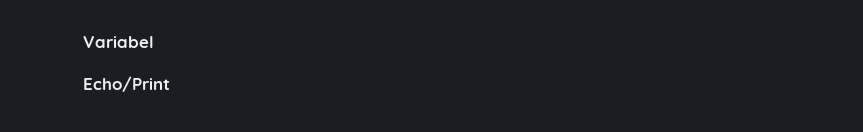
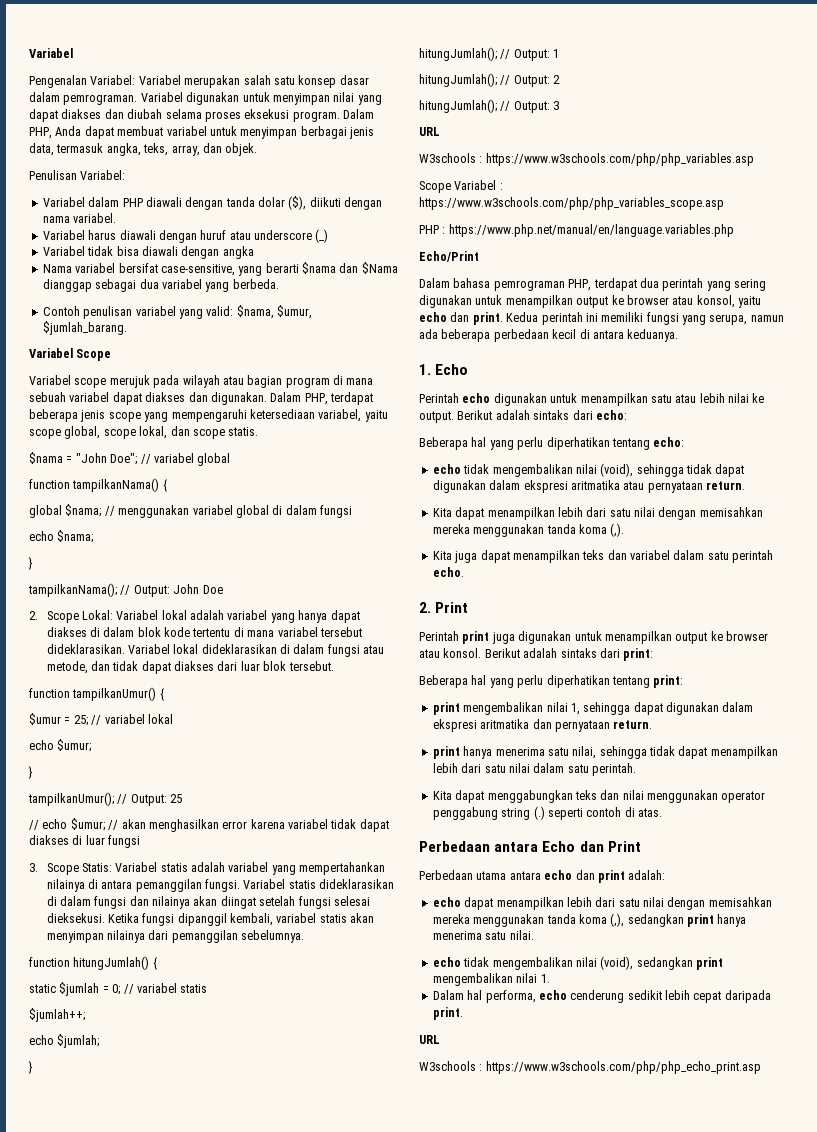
[83,76,170,92] Echo/Print -> [29,75,369,88] [29,92,382,105] [29,109,374,122] [29,126,374,139] [29,143,258,156] [29,170,126,180] [42,196,383,210] [42,213,117,223] [42,229,329,243] [42,246,254,259] [42,262,398,276] [42,279,279,292] [42,305,312,319] [42,321,127,335] [29,348,112,361] [29,375,374,388] [29,392,373,405] [29,409,388,422] [29,426,259,439] [29,452,231,466] [29,478,167,492] [29,504,352,518] [29,530,94,543] [28,557,33,570] [28,583,223,597] [29,610,360,623] [46,627,362,637] [46,644,385,657] [46,661,334,674] [29,687,164,701] [29,713,173,726] [29,739,92,752] [28,766,33,779] [28,792,183,806] [29,818,389,832] [29,835,141,848] [29,862,386,875] [46,879,395,892] [46,896,370,909] [46,913,375,926] [46,930,305,943] [29,956,157,970] [29,982,208,996] [29,1008,85,1022] [29,1034,100,1048] [28,1061,33,1074] [419,47,560,61] [419,73,561,87] [419,99,560,113] [419,127,440,136] [419,153,754,166] [419,180,503,193] [419,197,724,210] [419,224,734,237] [419,251,479,262] [419,278,766,291] [419,295,761,308] [419,312,784,325] [419,329,679,342] [419,364,469,375] [419,393,765,406] [419,410,627,423] [419,437,685,450] [432,463,745,477] [432,480,745,493] [432,507,763,520] [432,523,625,537] [432,550,774,563] [432,567,464,577] [419,602,469,613] [419,631,768,644] [419,648,654,661] [419,675,684,688] [432,702,754,715] [432,719,653,732] [432,746,778,759] [432,763,636,776] [432,790,766,803] [432,806,662,820] [419,841,641,852] [419,870,666,883] [432,897,772,910] [432,913,747,927] [432,930,534,940] [432,956,723,970] [432,973,550,986] [432,990,771,1003] [432,1007,463,1020] [419,1035,440,1044] [419,1061,761,1074] Pengenalan Variabel: Variabel merupakan salah satu konsep dasar dalam pemrograman. Variabel digunakan untuk menyimpan nilai yang dapat diakses dan diubah selama proses eksekusi program. Dalam PHP, Anda dapat membuat variabel untuk menyimpan berbagai jenis data, termasuk angka, teks, array, dan objek. // Penulisan Variabel: // Variabel dalam PHP diawali dengan tanda dolar ($), diikuti dengan nama variabel. // Variabel harus diawali dengan huruf atau underscore (_) // Variabel tidak bisa diawali dengan angka // Nama variabel bersifat case-sensitive, yang berarti $nama dan $Nama dianggap sebagai dua variabel yang berbeda. // Contoh penulisan variabel yang valid: $nama, $umur, $jumlah_barang. // Variabel Scope // Variabel scope merujuk pada wilayah atau bagian program di mana sebuah variabel dapat diakses dan digunakan. Dalam PHP, terdapat beberapa jenis scope yang mempengaruhi ketersediaan variabel, yaitu scope global, scope lokal, dan scope statis. // $nama = "John Doe"; // variabel global // function tampilkanNama() { // global $nama; // menggunakan variabel global di dalam fungsi // echo $nama; // } // tampilkanNama(); // Output: John Doe // 2. Scope Lokal: Variabel lokal adalah variabel yang hanya dapat diakses di dalam blok kode tertentu di mana variabel tersebut dideklarasikan. Variabel lokal dideklarasikan di dalam fungsi atau metode, dan tidak dapat diakses dari luar blok tersebut. // function tampilkanUmur() { // $umur = 25; // variabel lokal // echo $umur; // } // tampilkanUmur(); // Output: 25 // // echo $umur; // akan menghasilkan error karena variabel tidak dapat diakses di luar fungsi // 3. Scope Statis: Variabel statis adalah variabel yang mempertahankan nilainya di antara pemanggilan fungsi. Variabel statis dideklarasikan di dalam fungsi dan nilainya akan diingat setelah fungsi selesai dieksekusi. Ketika fungsi dipanggil kembali, variabel statis akan menyimpan nilainya dari pemanggilan sebelumnya. // function hitungJumlah() { // static $jumlah = 0; // variabel statis // $jumlah++; // echo $jumlah; // } // hitungJumlah(); // Output: 1 // hitungJumlah(); // Output: 2 // hitungJumlah(); // Output: 3 // URL // W3schools : https://www.w3schools.com/php/php_variables.asp // Scope Variabel : https://www.w3schools.com/php/php_variables_scope.asp // PHP : https://www.php.net/manual/en/language.variables.php // Echo/Print // Dalam bahasa pemrograman PHP, terdapat dua perintah yang sering digunakan untuk menampilkan output ke browser atau konsol, yaitu echo dan print. Kedua perintah ini memiliki fungsi yang serupa, namun ada beberapa perbedaan kecil di antara keduanya. // 1. Echo // Perintah echo digunakan untuk menampilkan satu atau lebih nilai ke output. Berikut adalah sintaks dari echo: // Beberapa hal yang perlu diperhatikan tentang echo: // echo tidak mengembalikan nilai (void), sehingga tidak dapat digunakan dalam ekspresi aritmatika atau pernyataan return. // Kita dapat menampilkan lebih dari satu nilai dengan memisahkan mereka menggunakan tanda koma (,). // Kita juga dapat menampilkan teks dan variabel dalam satu perintah echo. // 2. Print // Perintah print juga digunakan untuk menampilkan output ke browser atau konsol. Berikut adalah sintaks dari print: // Beberapa hal yang perlu diperhatikan tentang print: // print mengembalikan nilai 1, sehingga dapat digunakan dalam ekspresi aritmatika dan pernyataan return. // print hanya menerima satu nilai, sehingga tidak dapat menampilkan lebih dari satu nilai dalam satu perintah. // Kita dapat menggabungkan teks dan nilai menggunakan operator penggabung string (.) seperti contoh di atas. // Perbedaan antara Echo dan Print // Perbedaan utama antara echo dan print adalah: // echo dapat menampilkan lebih dari satu nilai dengan memisahkan mereka menggunakan tanda koma (,), sedangkan print hanya menerima satu nilai. // echo tidak mengembalikan nilai (void), sedangkan print mengembalikan nilai 1. // Dalam hal performa, echo cenderung sedikit lebih cepat daripada print. // URL // W3schools : https://www.w3schools.com/php/php_echo_print.asp

